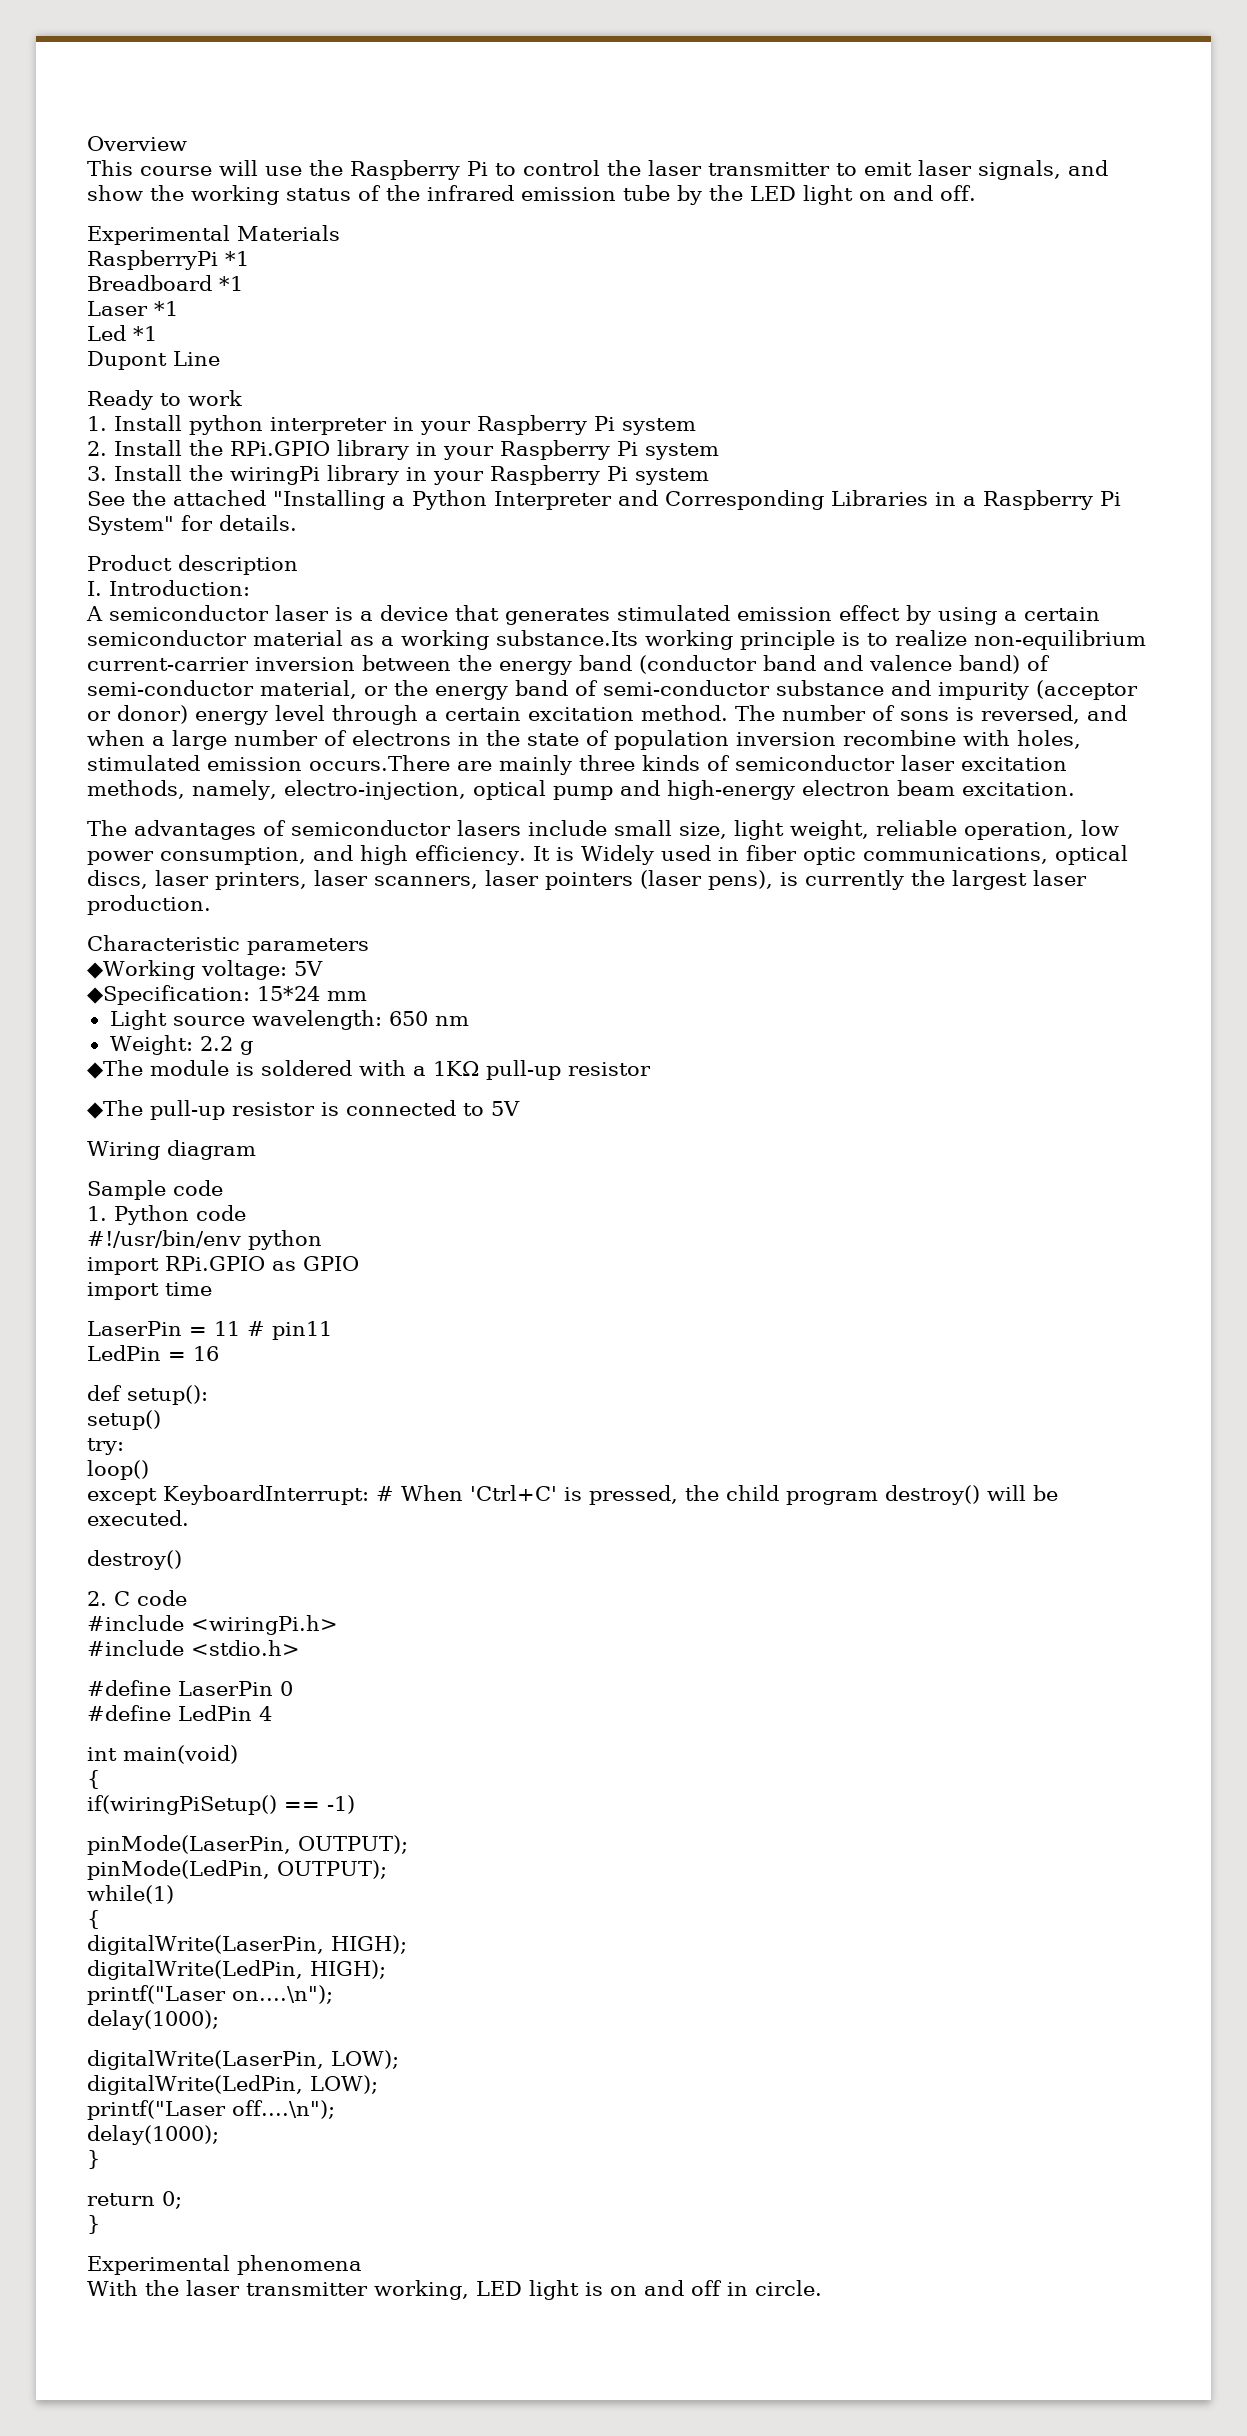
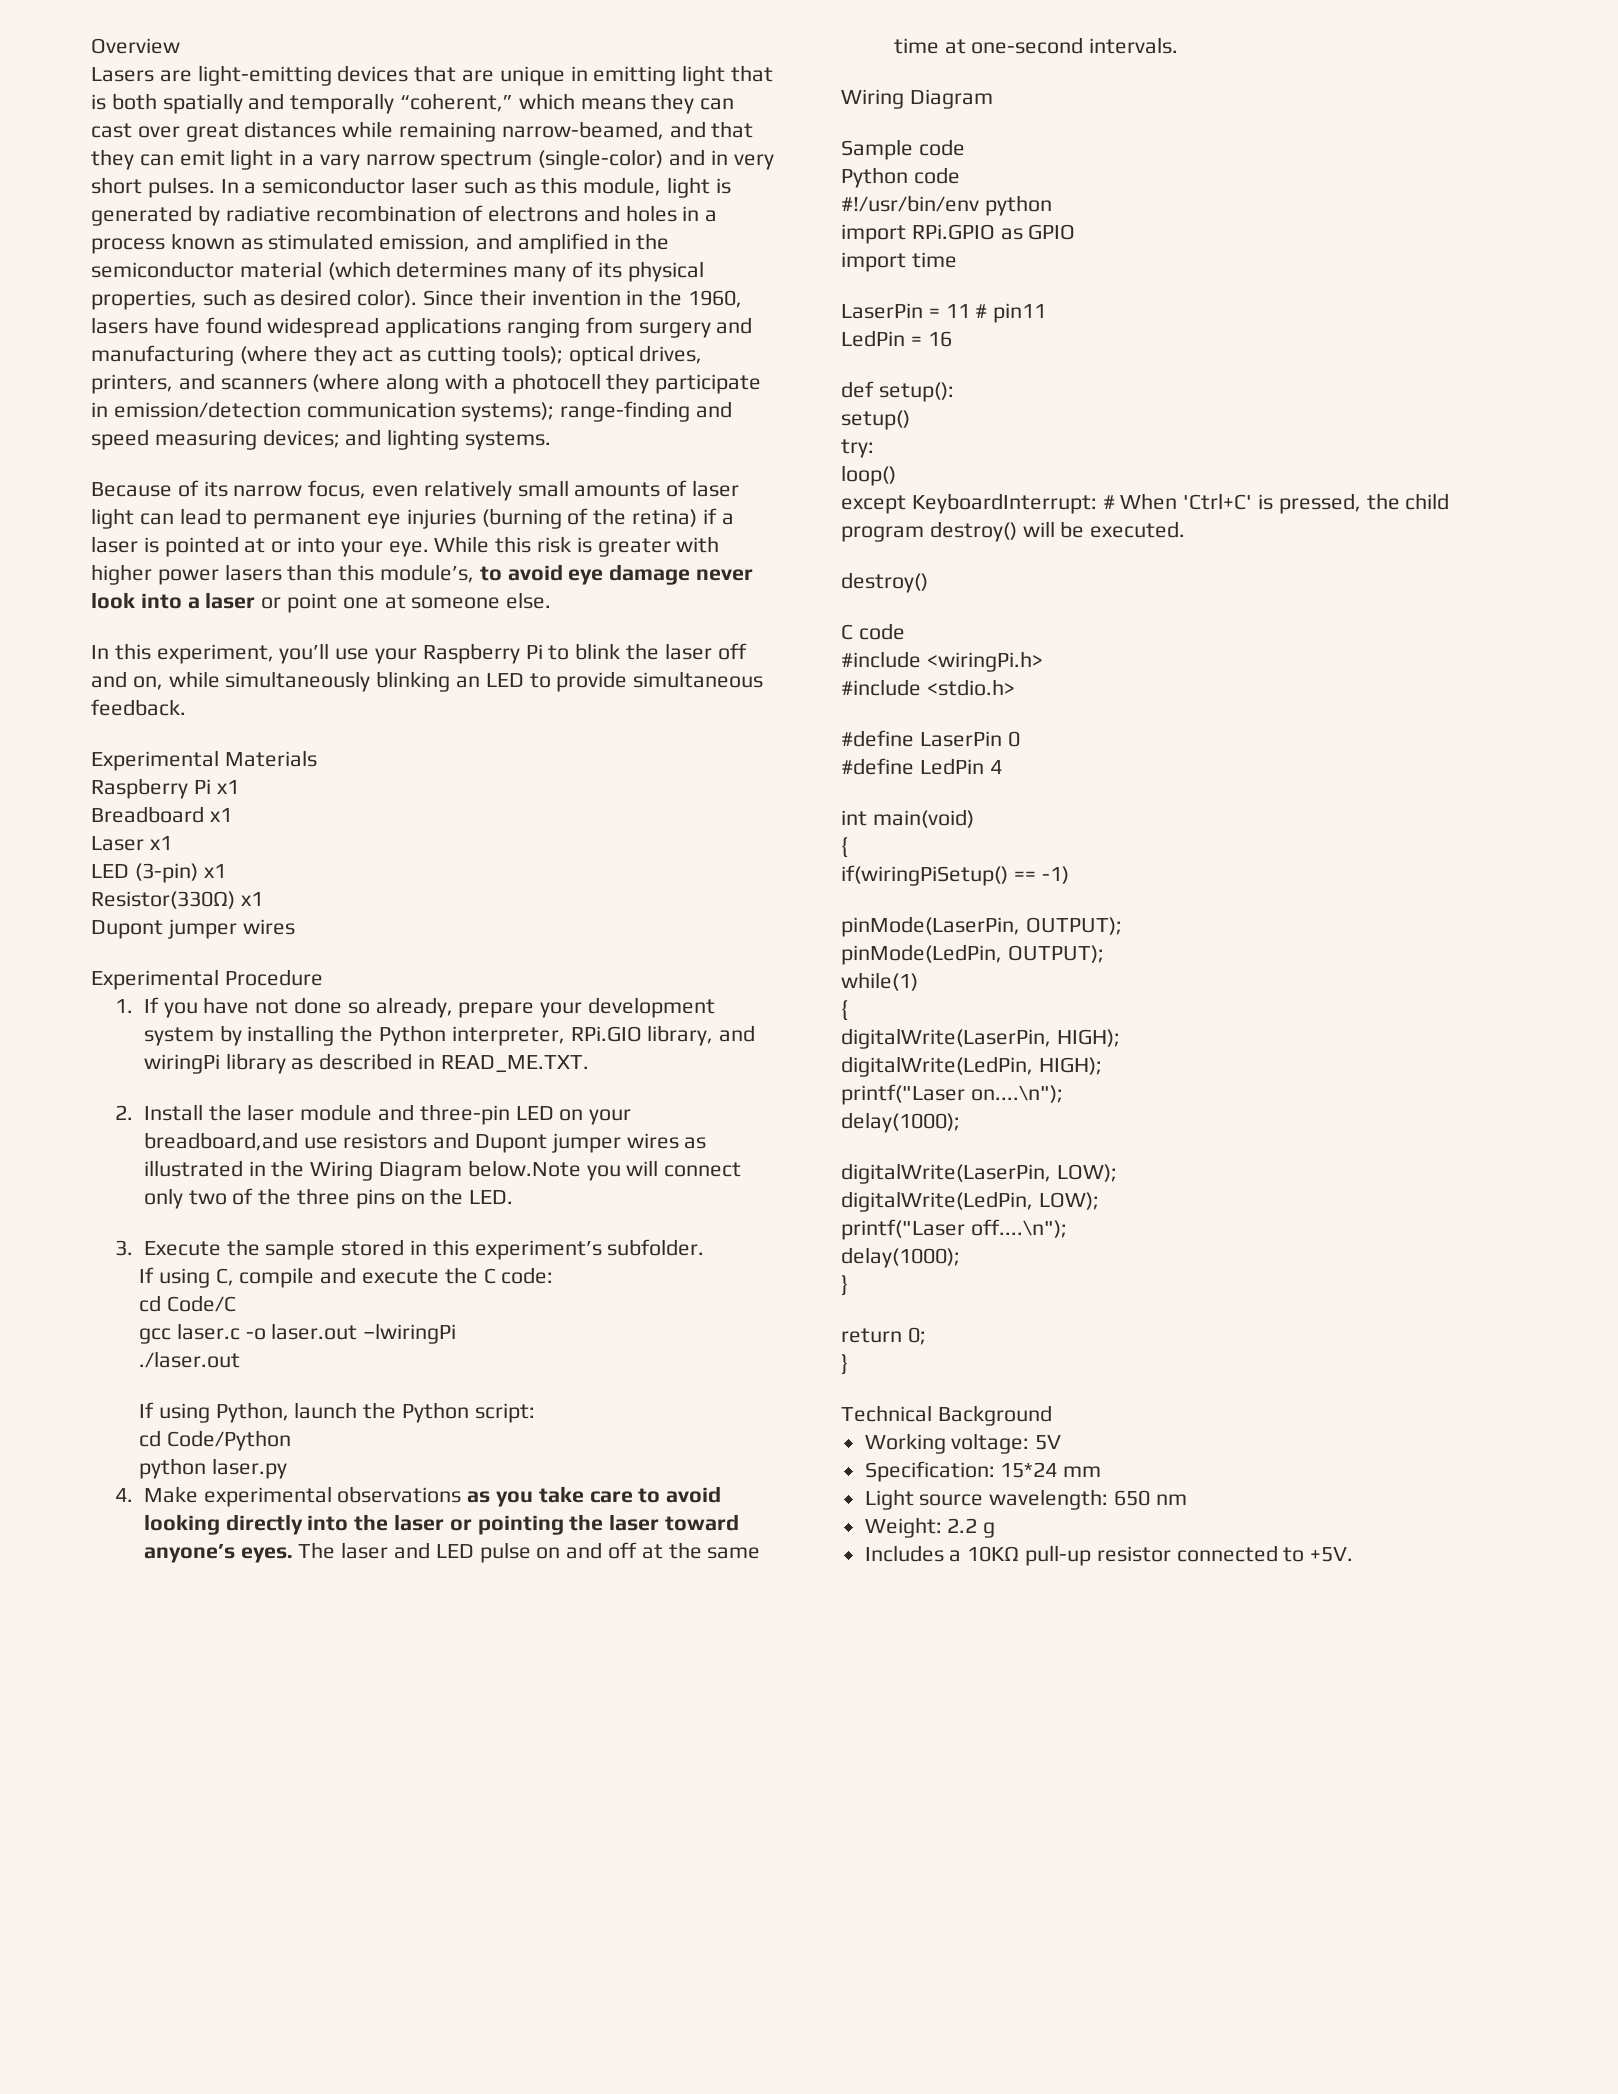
[87,160,343,176] This course will use the -> [91,65,774,86] [91,93,735,114] [91,121,754,142] [91,149,774,170] [91,177,731,198] [91,205,718,226] [91,233,670,254] [91,261,704,282] [91,289,743,310] [91,317,753,338] [91,345,703,366] [91,373,762,394] [91,401,733,422] [91,429,552,450] [91,480,740,501] [91,508,734,529] [91,536,720,557] [91,564,754,585] [91,592,552,613] [91,643,418,664] Lasers are light-emitting devices that are unique in emitting light that is both spatially and temporally “coherent,” which means they can cast over great distances while remaining narrow-beamed, and that they can emit light in a vary narrow spectrum (single-color) and in very short pulses. In a semiconductor laser such as this module, light is generated by radiative recombination of electrons and holes in a process known as stimulated emission, and amplified in the semiconductor material (which determines many of its physical properties, such as desired color). Since their invention in the 1960, lasers have found widespread applications ranging from surgery and manufacturing (where they act as cutting tools); optical drives, printers, and scanners (where along with a photocell they participate in emission/detection communication systems); range-finding and speed measuring devices; and lighting systems. // Because of its narrow focus, even relatively small amounts of laser light can lead to permanent eye injuries (burning of the retina) if a laser is pointed at or into your eye. While this risk is greater with higher power lasers than this module’s, to avoid eye damage never look into a laser or point one at someone else. // In this experiment, you’ll use your
[523,160,1108,180] [87,185,976,205] control the laser transmitter to emit laser signals, and show the working status of the infrared emission tube by the LED light on and off. -> [575,643,747,660] [91,671,764,692] [91,699,186,716] blink the laser off and on, while simultaneously blinking an LED to provide simultaneous feedback.
[87,250,249,270] RaspberryPi *1 -> [91,778,239,799] Raspberry Pi x1
[219,276,243,291] *1 -> [209,808,232,822] x1
[154,301,178,316] [87,325,157,341] [87,351,220,370] [87,390,242,410] [87,415,696,435] [87,440,719,460] [87,465,709,485] [87,490,1121,510] [87,515,297,535] [87,555,298,575] [87,580,250,596] [86,605,1100,625] [87,630,1146,650] [87,655,1050,675] [87,680,1138,700] [87,705,1127,725] [87,730,1081,750] [87,755,1067,775] [87,780,1075,800] [87,820,1119,840] [87,845,1128,865] [87,870,1087,890] [87,895,211,915] [87,935,369,955] [87,960,323,980] [87,985,367,1005] [109,1010,469,1030] [109,1035,253,1055] [87,1060,651,1080] [87,1100,520,1120] [87,1140,256,1160] *1 // Led *1 // Dupont Line // Ready to work // 1. Install python interpreter in your Raspberry Pi system // 2. Install the RPi.GPIO library in your Raspberry Pi system // 3. Install the wiringPi library in your Raspberry Pi system // See the attached "Installing a Python Interpreter and Corresponding Libraries in a Raspberry Pi System" for details. // Product description // I. Introduction: // A semiconductor laser is a device that generates stimulated emission effect by using a certain semiconductor material as a working substance.Its working principle is to realize non-equilibrium current-carrier inversion between the energy band (conductor band and valence band) of semi-conductor material, or the energy band of semi-conductor substance and impurity (acceptor or donor) energy level through a certain excitation method. The number of sons is reversed, and when a large number of electrons in the state of population inversion recombine with holes, stimulated emission occurs.There are mainly three kinds of semiconductor laser excitation methods, namely, electro-injection, optical pump and high-energy electron beam excitation. // The advantages of semiconductor lasers include small size, light weight, reliable operation, low power consumption, and high efficiency. It is Widely used in fiber optic communications, optical discs, laser printers, laser scanners, laser pointers (laser pens), is currently the largest laser production. // Characteristic parameters // ◆Working voltage: 5V // ◆Specification: 15*24 mm // Light source wavelength: 650 nm // Weight: 2.2 g // ◆The module is soldered with a 1KΩ pull-up resistor // ◆The pull-up resistor is connected to 5V // Wiring diagram -> [149,836,172,850] [91,863,226,883] [91,891,263,909] [91,919,295,939] [91,969,323,990] [114,997,715,1018] [143,1025,756,1046] [143,1053,589,1074] [114,1104,632,1125] [143,1132,707,1153] [143,1160,742,1181] [143,1188,514,1209] [114,1239,705,1260] [138,1267,554,1288] [138,1295,236,1312] [138,1323,457,1344] [138,1351,240,1368] [138,1402,535,1423] [138,1430,291,1451] [138,1458,287,1479] [114,1486,722,1507] [143,1514,739,1535] [143,1542,761,1563] [893,37,1179,54] [841,89,993,109] x1 // LED (3-pin) x1 // Resistor(330Ω) x1 // Dupont jumper wires // Experimental Procedure // 1. If you have not done so already, prepare your development system by installing the Python interpreter, RPi.GIO library, and wiringPi library as described in READ_ME.TXT. // 2. Install the laser module and three-pin LED on your breadboard,and use resistors and Dupont jumper wires as illustrated in the Wiring Diagram below.Note you will connect only two of the three pins on the LED. // 3. Execute the sample stored in this experiment’s subfolder. // If using C, compile and execute the C code: // cd Code/C // gcc laser.c -o laser.out –lwiringPi // ./laser.out // If using Python, launch the Python script: // cd Code/Python // python laser.py // 4. Make experimental observations as you take care to avoid looking directly into the laser or pointing the laser toward anyone’s eyes. The laser and LED pulse on and off at the same time at one-second intervals. // Wiring Diagram
[87,1206,107,1221] 1. -> (965, 147) none
[87,1591,107,1606] 2. -> (928, 582) none
[87,2255,362,2275] [87,2280,822,2300] Experimental phenomena // With the laser transmitter working, LED light is on and off in circle. -> [841,1405,1052,1426] [864,1433,1062,1454] [864,1461,1102,1482] [864,1489,1187,1510] [864,1517,996,1538] [864,1545,1354,1566] Technical Background // Working voltage: 5V // Specification: 15*24 mm // Light source wavelength: 650 nm // Weight: 2.2 g // Includes a 10KΩ pull-up resistor connected to +5V.

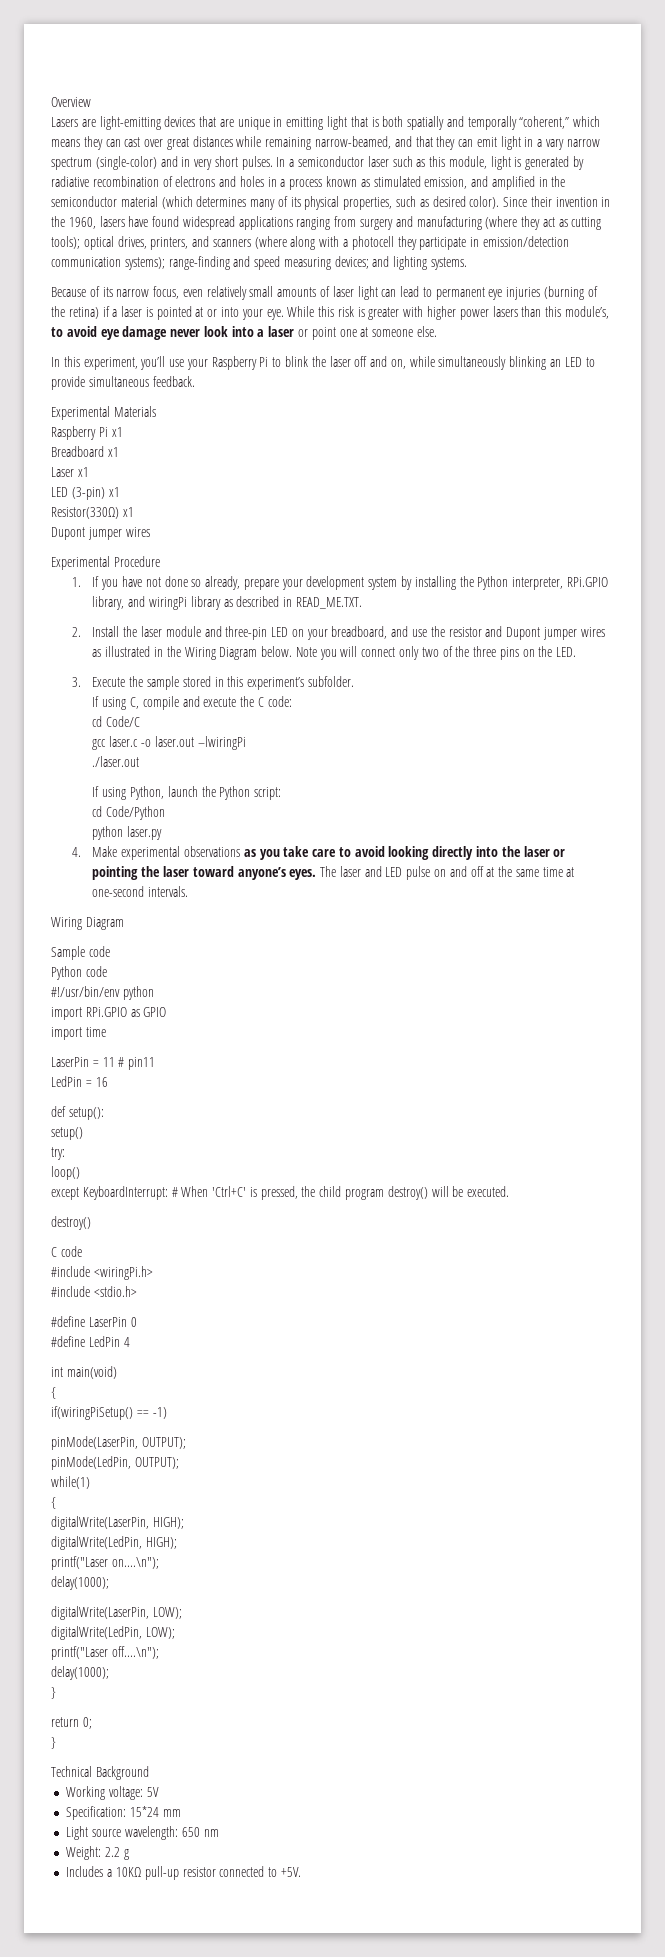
[570,1026,642,1042] RPi.GIO -> [566,577,608,587] RPi.GPIO
[143,1132,428,1151] breadboard,and use resistors -> [331,626,482,639] breadboard, and use the resistor
[467,1160,581,1177] below.Note -> [261,646,317,657] below. Note

